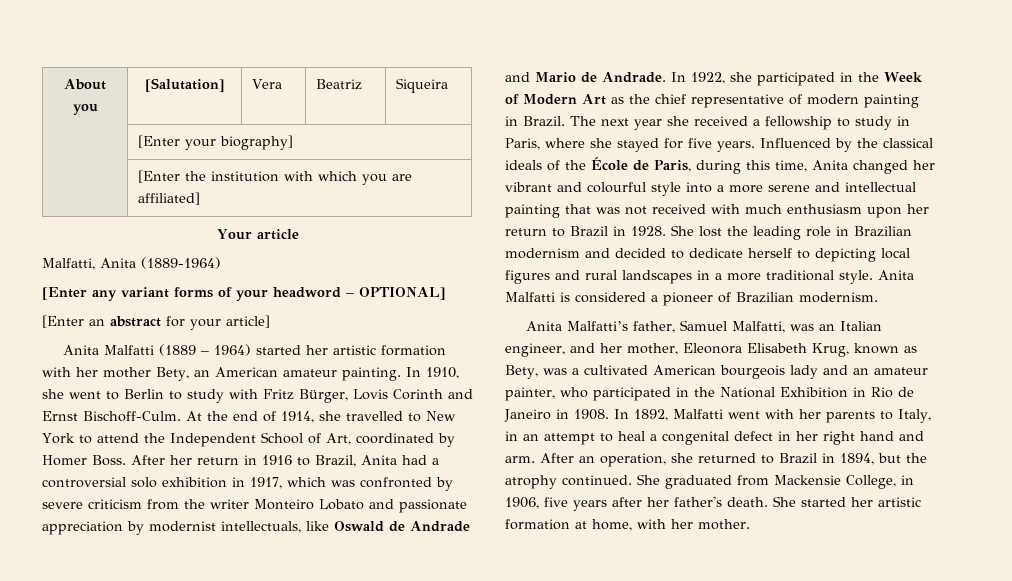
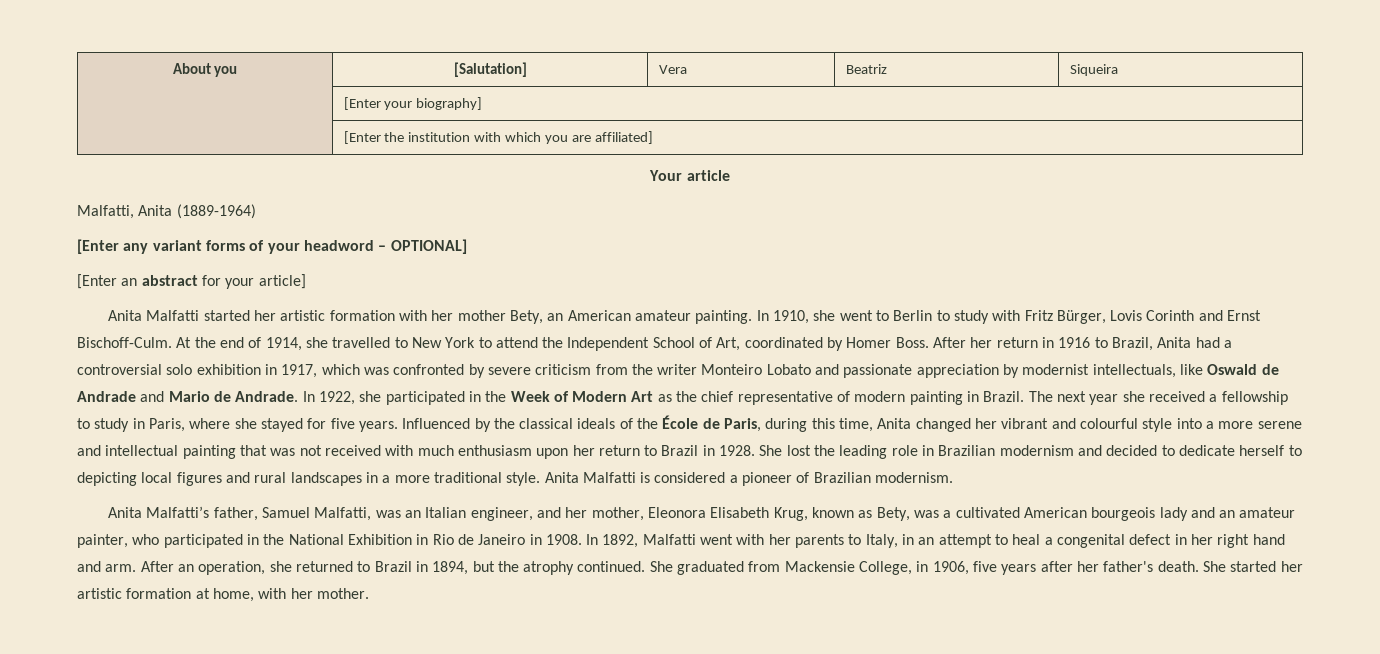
[158,344,251,356] (1889 – 1964) -> (200, 315) none

